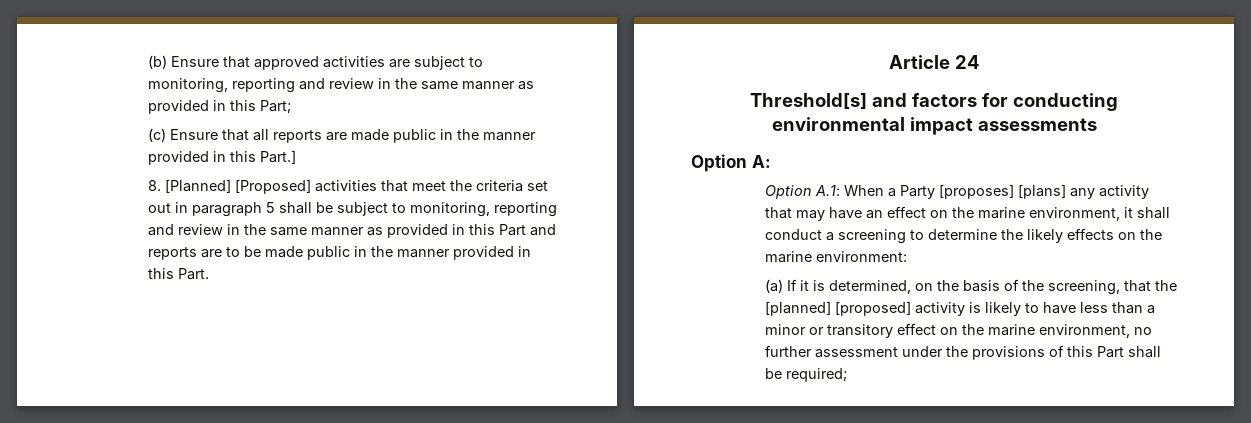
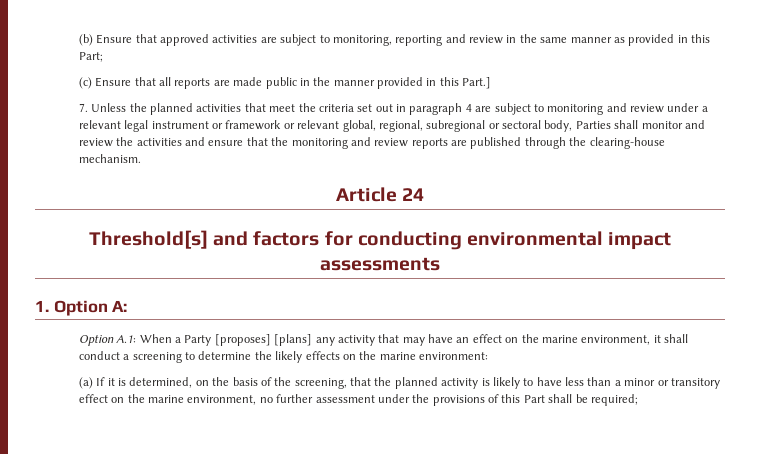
[147,179,311,194] 8. [Planned] [Proposed] -> [78,103,193,115] 7. Unless the planned
[265,202,557,217] [147,224,556,238] [147,246,531,260] [147,268,209,280] 5 shall be subject to monitoring, reporting and review in the same manner as provided in this Part and reports are to be made public in the manner provided in this Part. -> [465,103,708,115] [78,120,705,132] [78,137,665,149] [78,154,141,163] 4 are subject to monitoring and review under a relevant legal instrument or framework or relevant global, regional, subregional or sectoral body, Parties shall monitor and review the activities and ensure that the monitoring and review reports are published through the clearing-house mechanism.
(1097, 124) none -> [35,300,49,312] 1.
[764,301,911,316] [planned] [proposed] -> [394,377,438,389] planned

